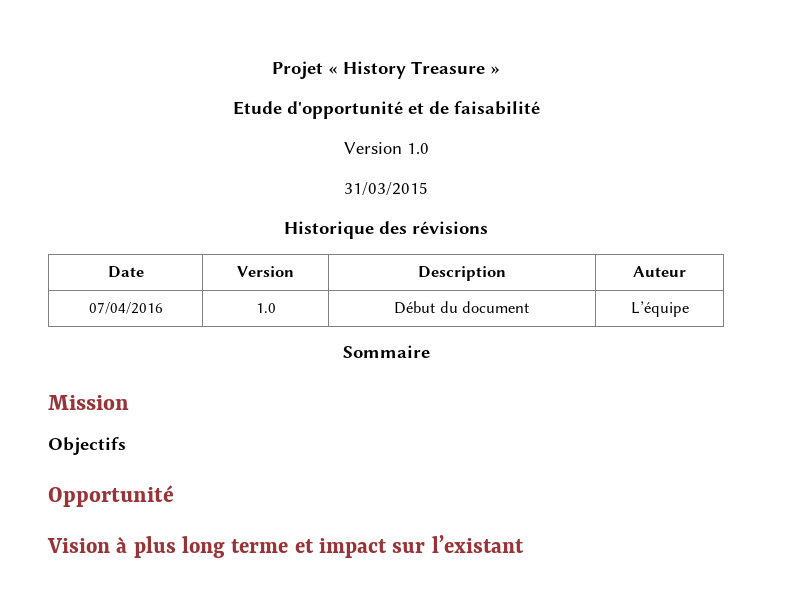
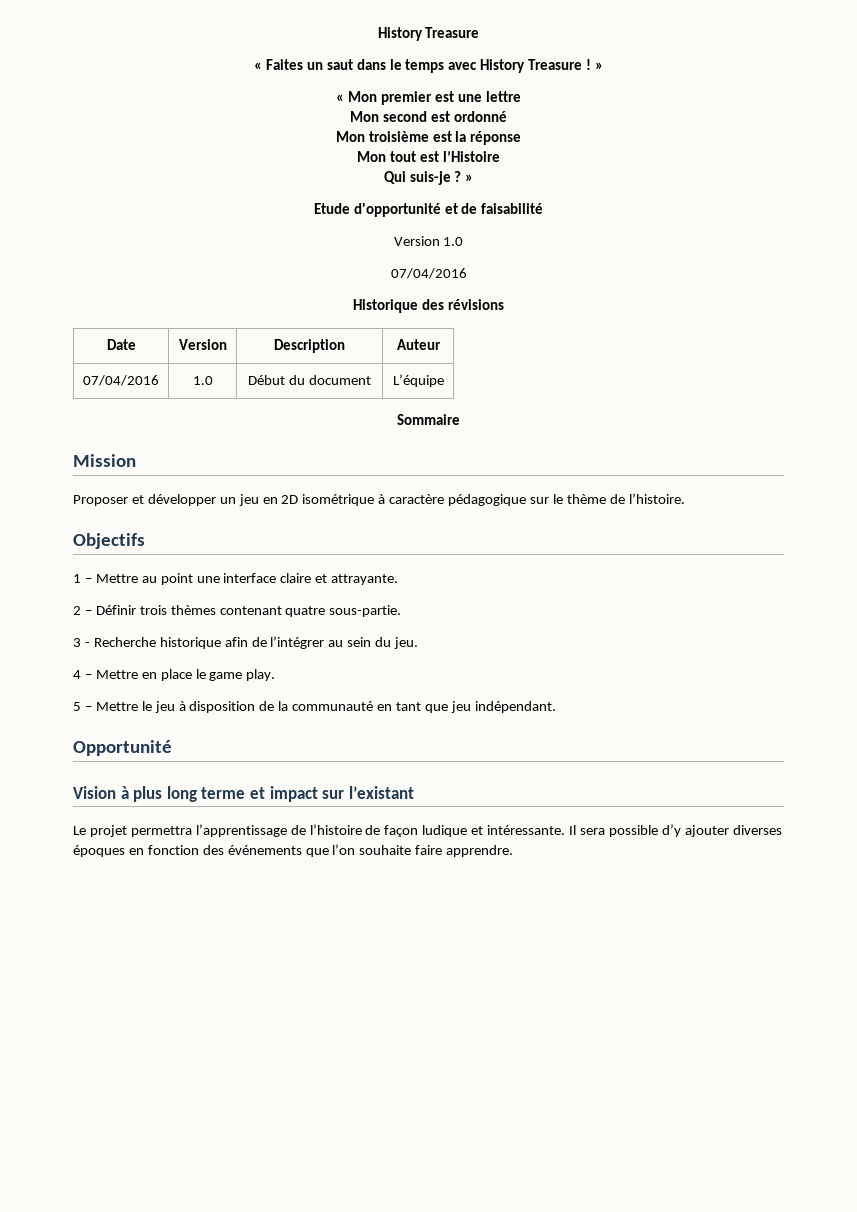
[272,61,485,79] Projet « History Treasure -> [377,27,480,41] [253,59,604,73] [336,91,521,105] [350,111,507,122] [335,131,522,145] [357,151,500,162] [383,171,462,185] History Treasure // « Faites un saut dans le temps avec History Treasure ! » // « Mon premier est une lettre // Mon second est ordonné // Mon troisième est la réponse // Mon tout est l’Histoire // Qui suis-je ?
[344,182,428,196] 31/03/2015 -> [390,268,467,279] 07/04/2016
[48,437,126,455] Objectifs -> [73,493,685,506] [73,533,145,549] [73,573,399,585] [73,605,402,617] [73,636,419,649] [73,669,276,681] [73,701,556,713] Proposer et développer un jeu en 2D isométrique à caractère pédagogique sur le thème de l’histoire. // Objectifs // 1 – Mettre au point une interface claire et attrayante. // 2 – Définir trois thèmes contenant quatre sous-partie. // 3 - Recherche historique afin de l’intégrer au sein du jeu. // 4 – Mettre en place le game play. // 5 – Mettre le jeu à disposition de la communauté en tant que jeu indépendant.
(524, 544) none -> [73,824,782,837] [73,844,514,857] // Le projet permettra l’apprentissage de l’histoire de façon ludique et intéressante. Il sera possible d’y ajouter diverses époques en fonction des événements que l’on souhaite faire apprendre.

